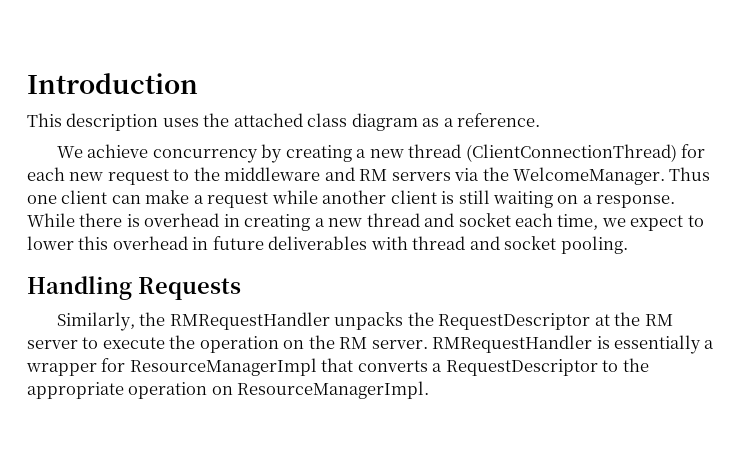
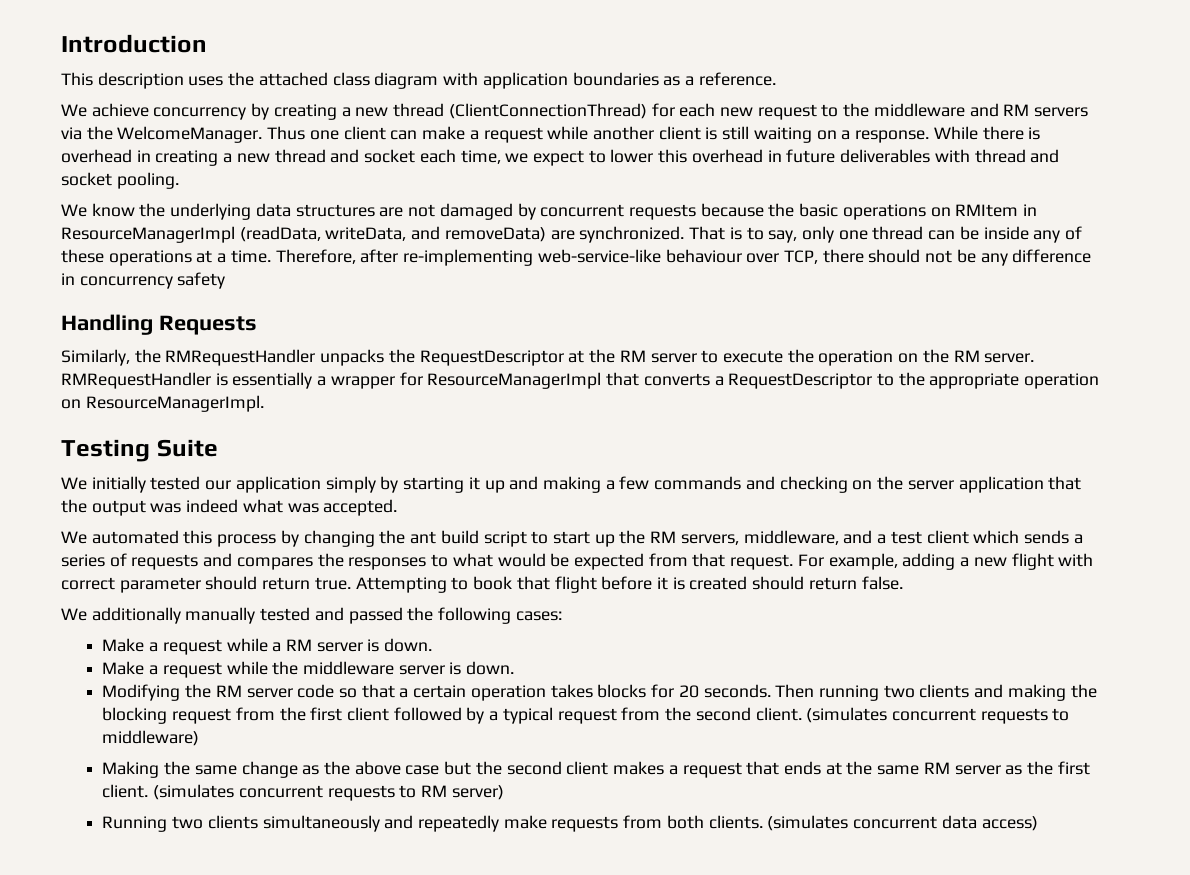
(418, 122) none -> [443,72,659,89] with application boundaries
(628, 245) none -> [61,203,1038,220] [61,226,1083,243] [61,249,1092,266] [61,272,226,289] // We know the underlying data structures are not damaged by concurrent requests because the basic operations on RMItem in ResourceManagerImpl (readData, writeData, and removeData) are synchronized. That is to say, only one thread can be inside any of these operations at a time. Therefore, after re-implementing web-service-like behaviour over TCP, there should not be any difference in concurrency safety
(430, 390) none -> [61,439,218,462] [61,476,1082,493] [61,499,398,516] [61,530,1083,547] [61,553,1094,570] [61,576,903,593] [61,607,562,624] [102,638,433,655] [102,661,515,678] [102,684,1097,701] [102,707,1070,724] [102,730,200,746] [102,761,1090,778] [102,784,504,801] [102,815,1038,832] // Testing Suite // We initially tested our application simply by starting it up and making a few commands and checking on the server application that the output was indeed what was accepted. // We automated this process by changing the ant build script to start up the RM servers, middleware, and a test client which sends a series of requests and compares the responses to what would be expected from that request. For example, adding a new flight with correct parameter should return true. Attempting to book that flight before it is created should return false. // We additionally manually tested and passed the following cases: // Make a request while a RM server is down. // Make a request while the middleware server is down. // Modifying the RM server code so that a certain operation takes blocks for 20 seconds. Then running two clients and making the blocking request from the first client followed by a typical request from the second client. (simulates concurrent requests to middleware) // Making the same change as the above case but the second client makes a request that ends at the same RM server as the first client. (simulates concurrent requests to RM server) // Running two clients simultaneously and repeatedly make requests from both clients. (simulates concurrent data access)

